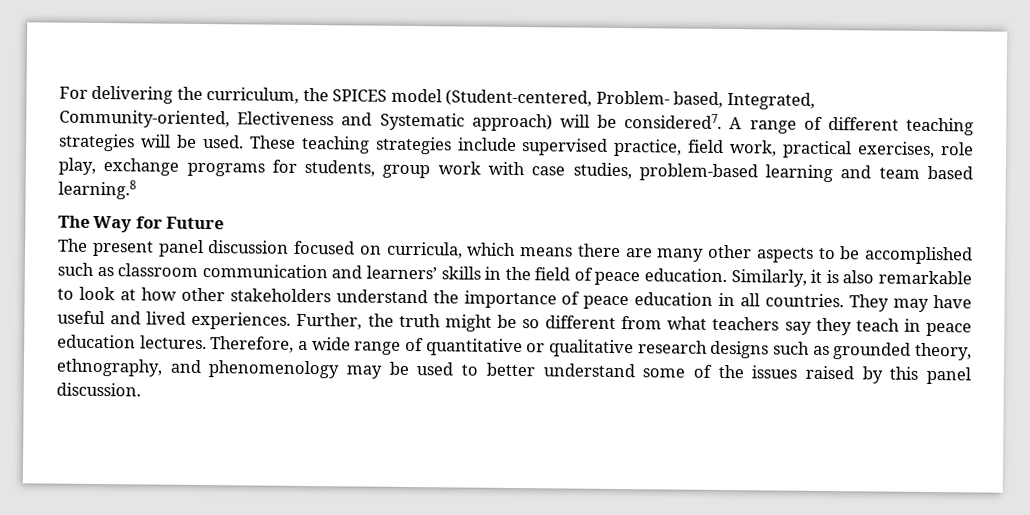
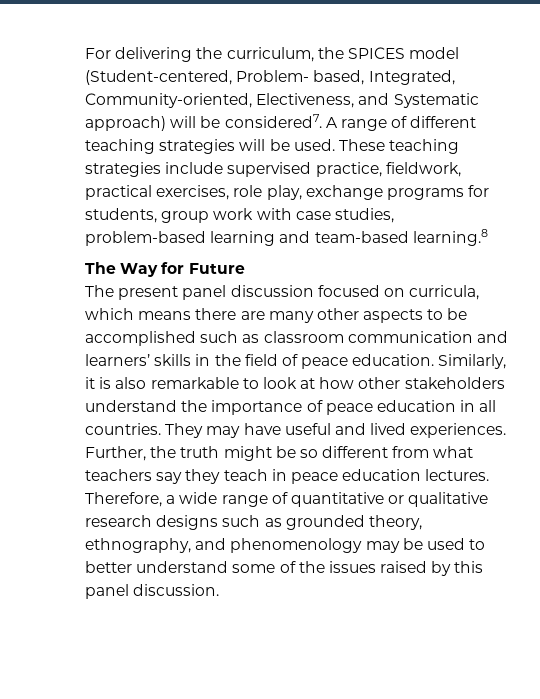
[237,111,335,126] Electiveness -> [256,93,355,108] Electiveness,
[688,139,778,157] field work, -> [385,162,461,177] fieldwork,
[878,165,974,180] team based -> [314,231,409,243] team-based

